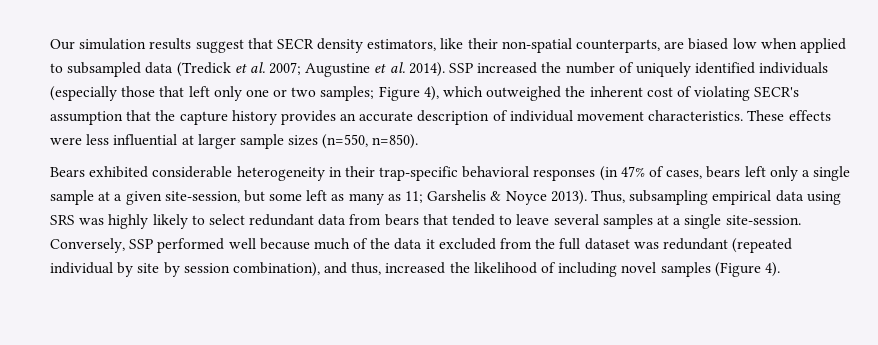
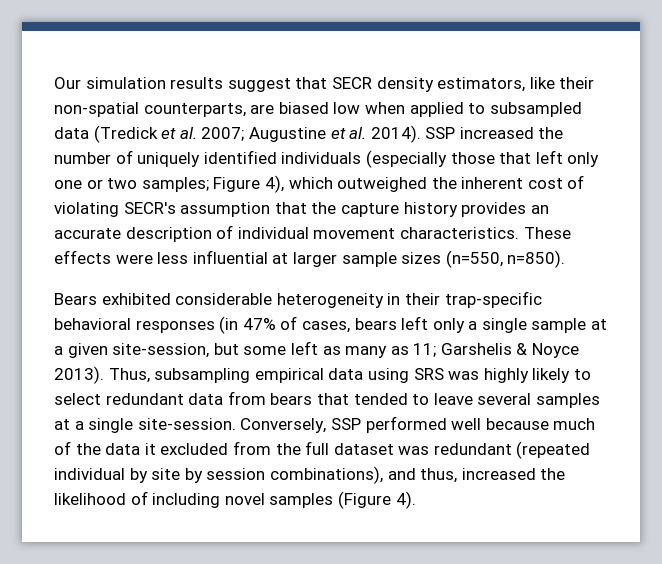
[232,262,320,277] combination), -> [269,466,383,484] combinations),

